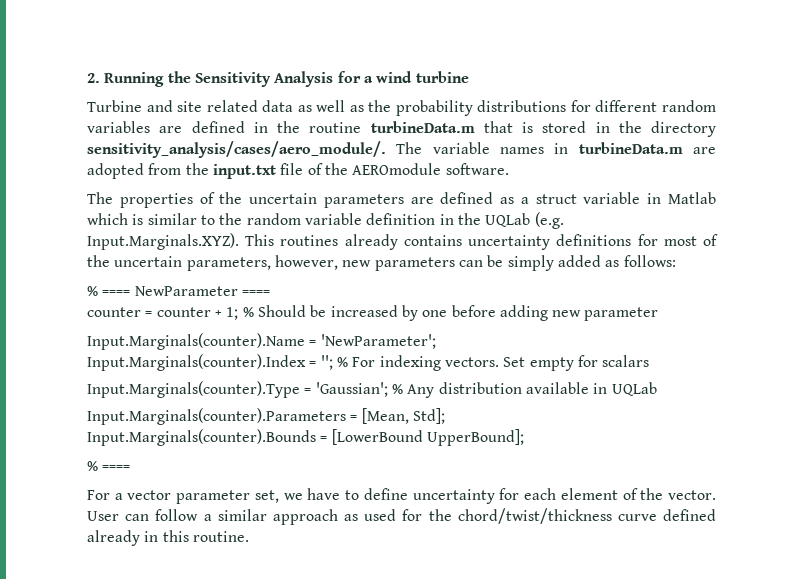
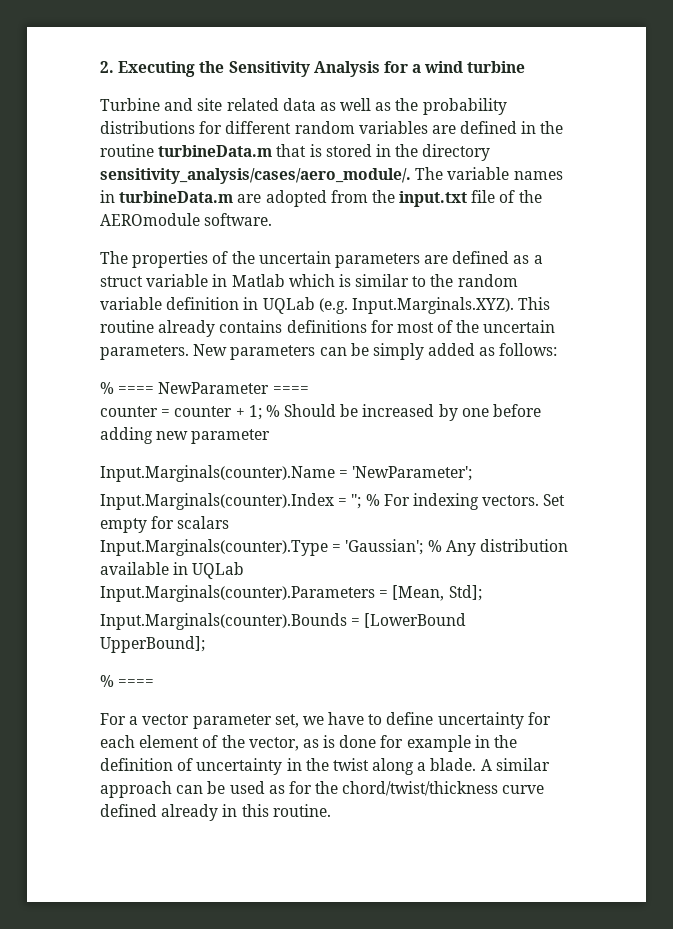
[104,72,165,87] Running -> [118,61,196,77] Executing
[457,213,481,225] the -> (259, 303) none
[280,235,339,246] routines -> [100,320,154,333] routine
[468,235,551,250] uncertainty -> (283, 326) none
[186,255,372,271] parameters, however, new -> [100,344,228,360] parameters. New
[668,490,717,500] [87,509,397,525] vector. User can follow a similar approach as used -> [248,735,518,752] [100,758,550,775] [100,781,285,798] vector, as is done for example in the definition of uncertainty in the twist along a blade. A similar approach can be used as

